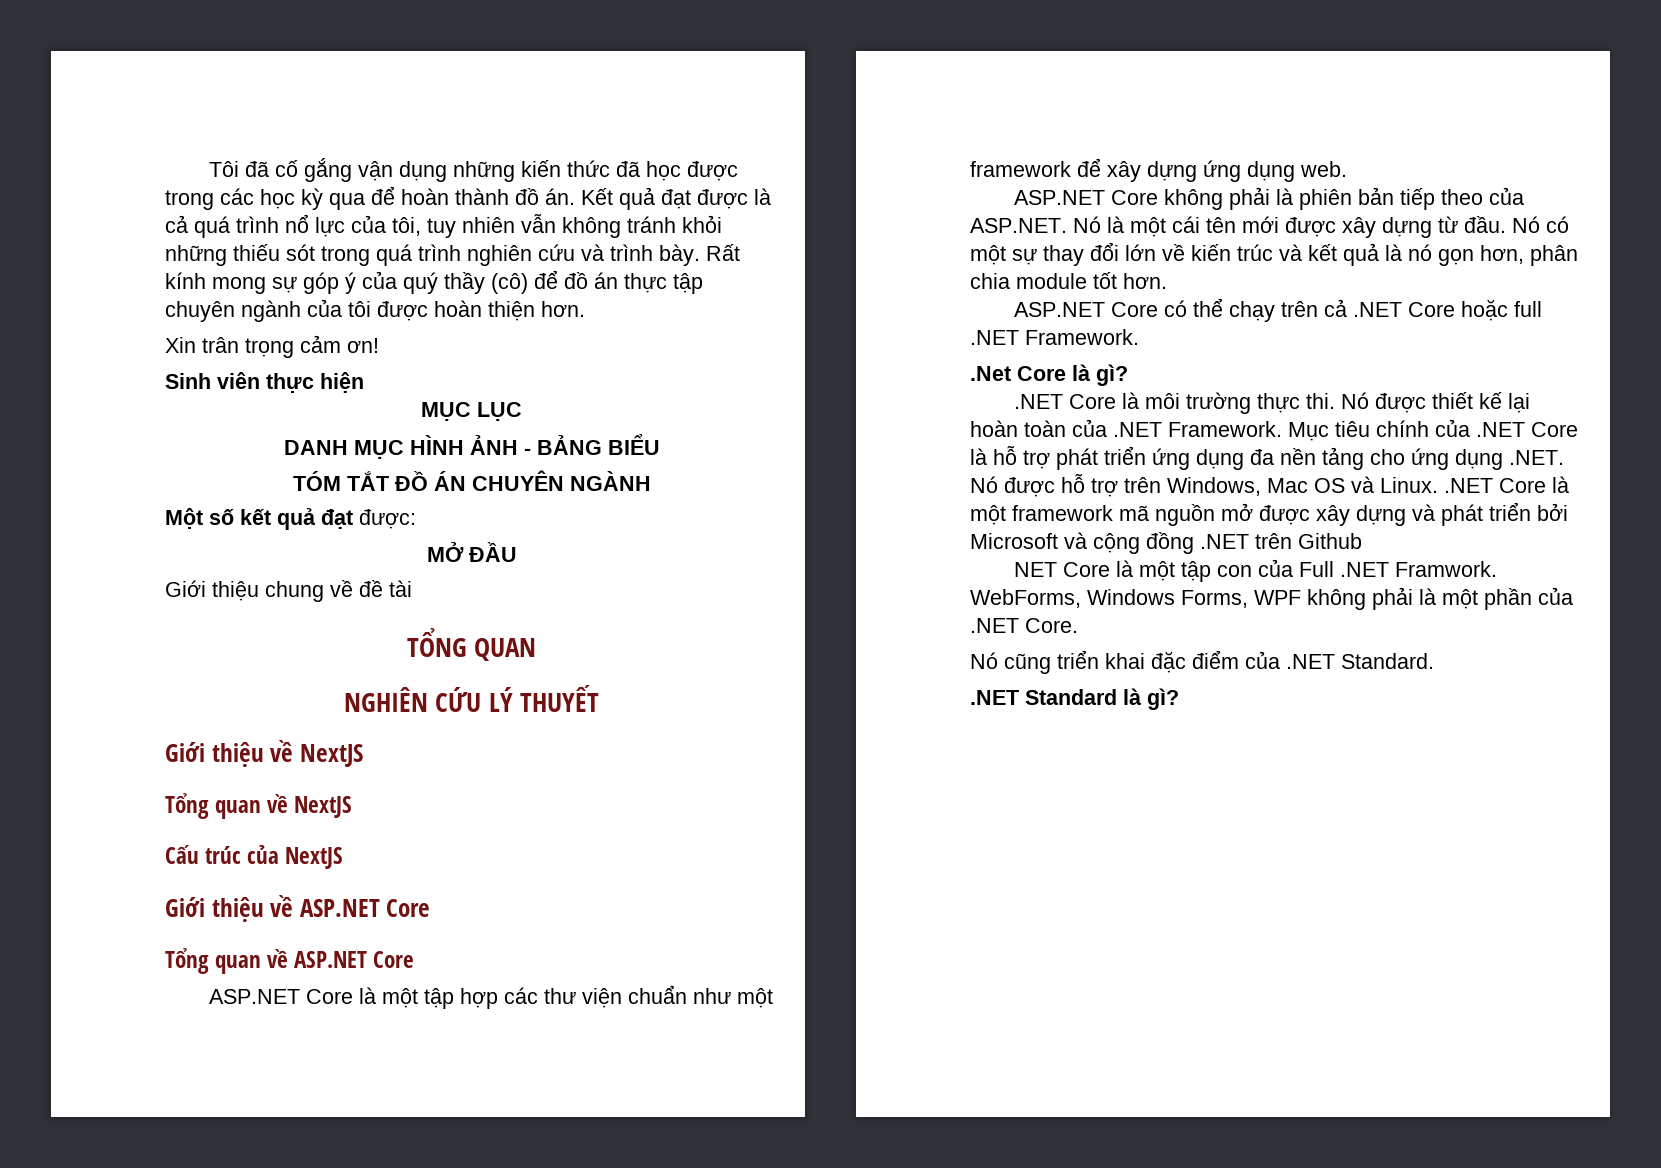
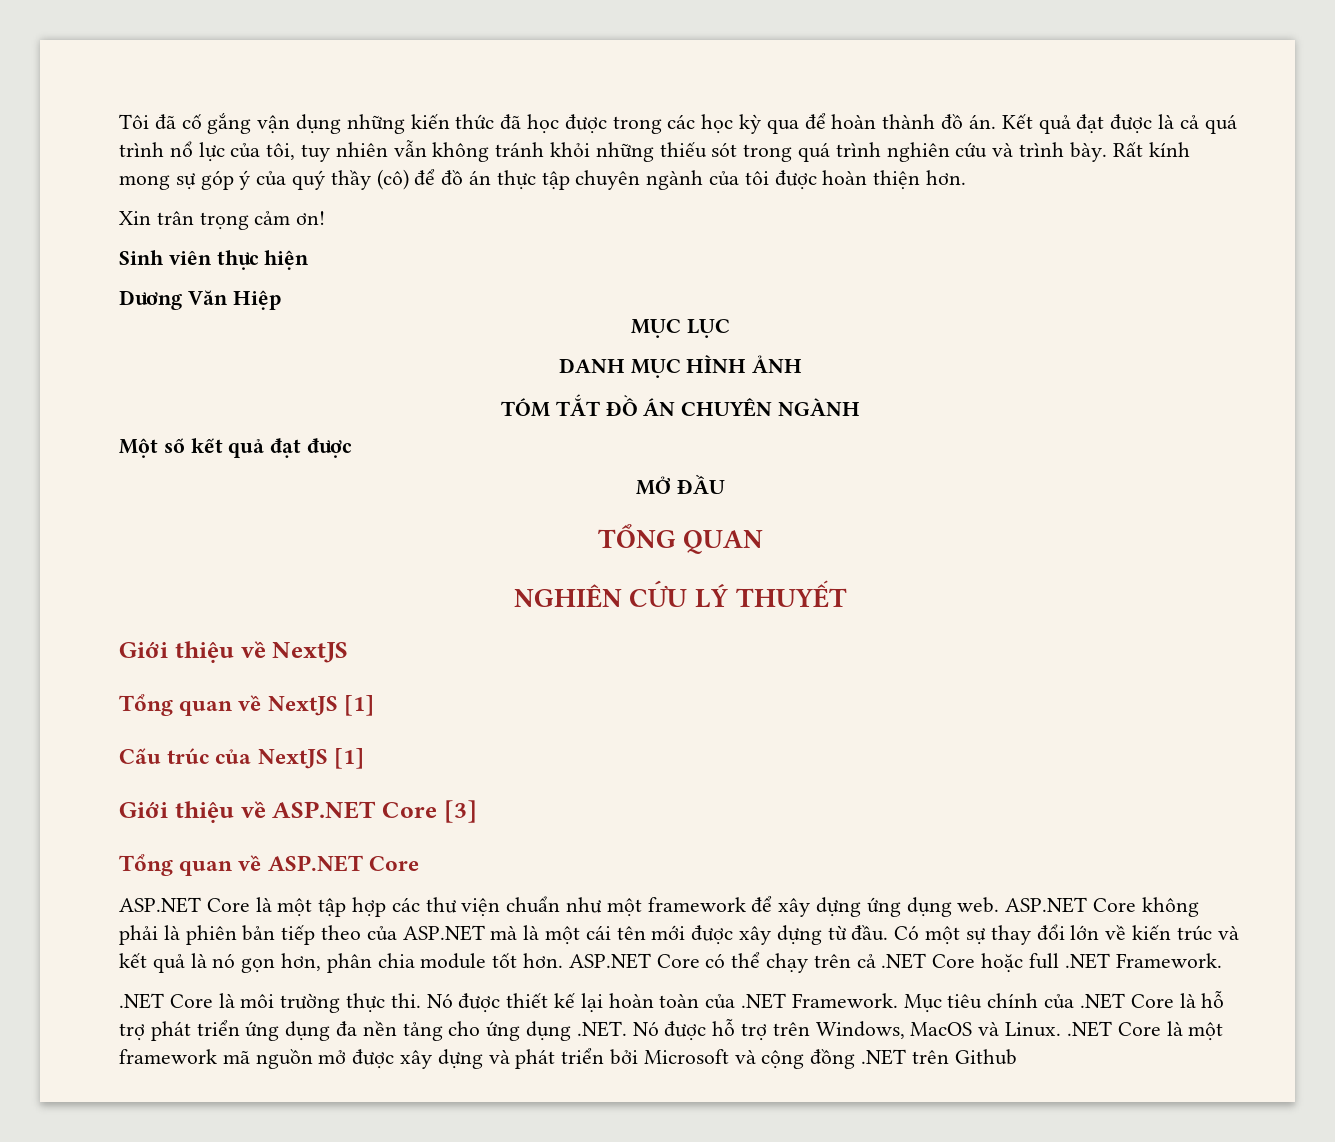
(364, 382) none -> [119,290,281,310] // Dương Văn Hiệp
[523,434,660,455] - BẢNG BIỂU -> (803, 364) none
[359,509,416,529] được: -> [307,438,353,458] được
[165,580,412,602] // Giới thiệu chung về đề tài -> (725, 484) none
(353, 807) none -> [343,695,374,716] [1]
(344, 858) none -> [333,748,364,769] [1]
(431, 908) none -> [443,800,477,823] [3]
(1347, 169) // -> (1000, 905) none
[970,216,1101,233] ASP.NET. Nó -> [402,925,518,941] ASP.NET mà
[1512,216,1569,233] Nó có -> [894,925,920,940] Có
(1167, 281) // -> (564, 960) none
[970,364,1128,386] // .Net Core là gì? -> (1222, 960) none
[1267,478,1345,493] Mac OS -> [910,1022,973,1036] MacOS
[1014,559,1498,582] [970,587,1573,610] [970,618,1078,633] [970,650,1434,674] [970,688,1179,710] // NET Core là một tập con của Full .NET Framwork. WebForms, Windows Forms, WPF không phải là một phần của .NET Core. // Nó cũng triển khai đặc điểm của .NET Standard. // .NET Standard là gì? -> (1017, 1057) none

